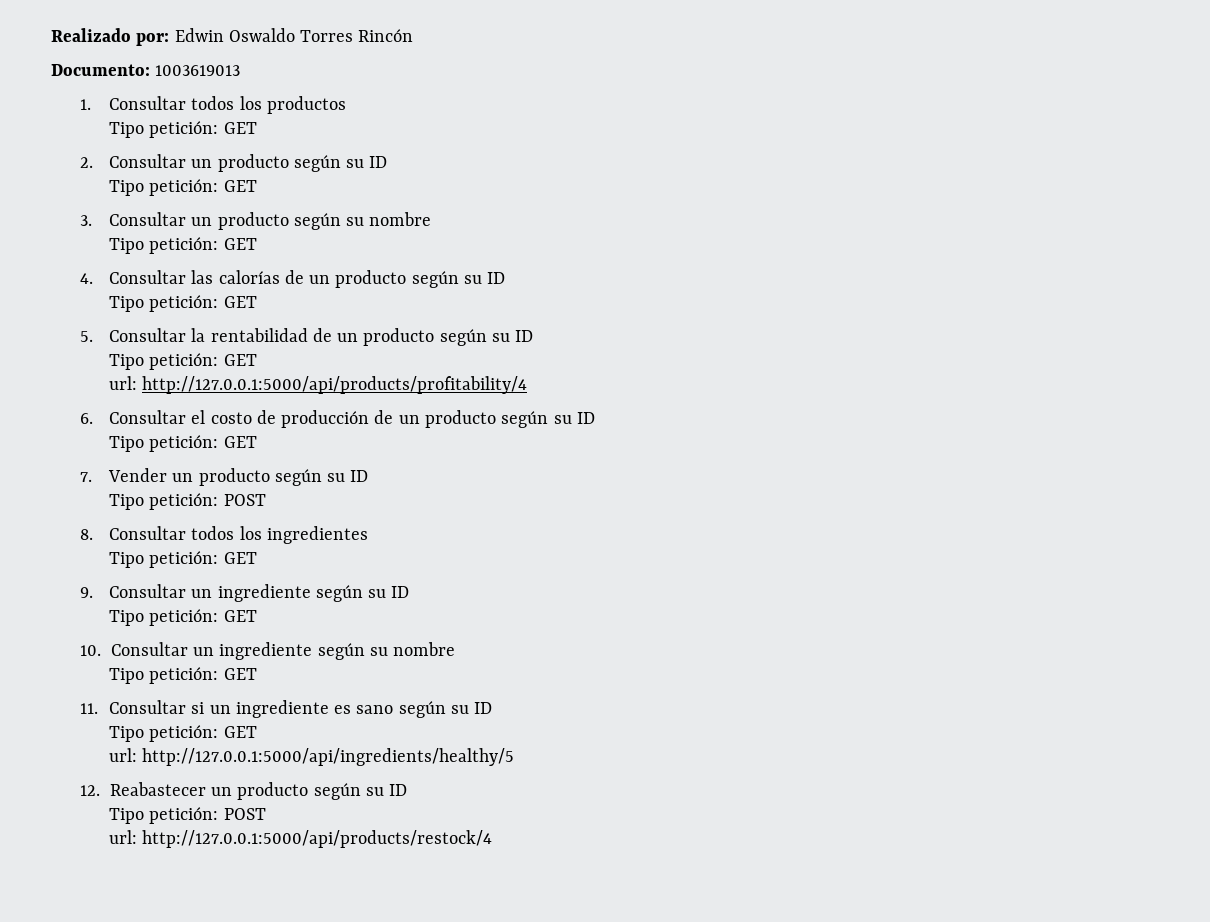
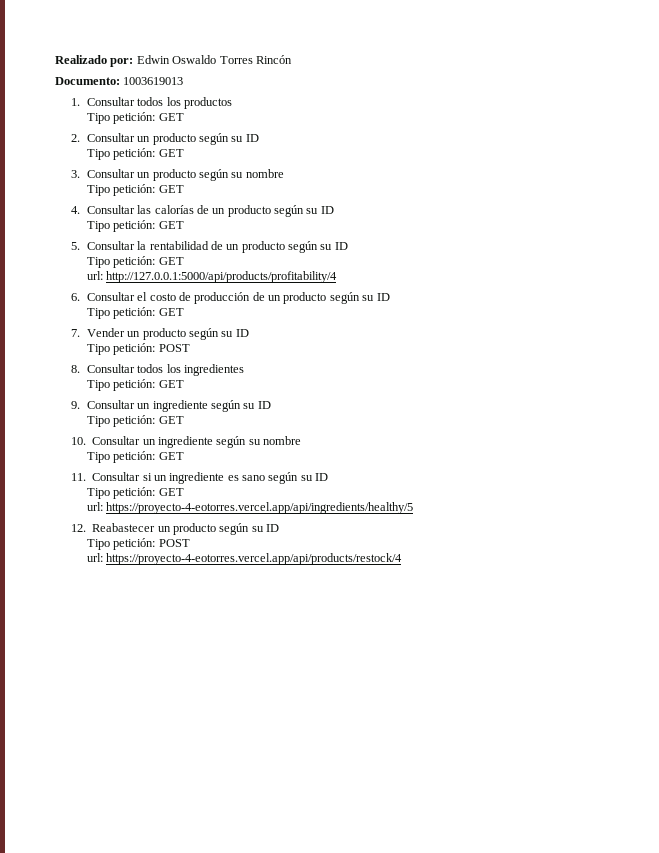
[142,748,515,766] http://127.0.0.1:5000/api/ingredients/healthy/5 -> [106,502,414,514] https://proyecto-4-eotorres.vercel.app/api/ingredients/healthy/5
[142,830,493,848] http://127.0.0.1:5000/api/products/restock/4 -> [106,553,403,565] https://proyecto-4-eotorres.vercel.app/api/products/restock/4

